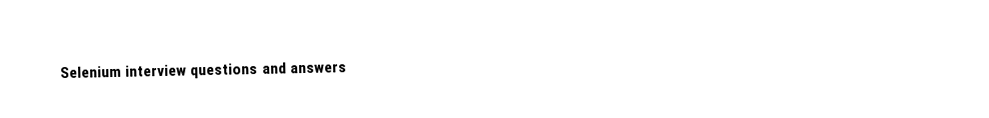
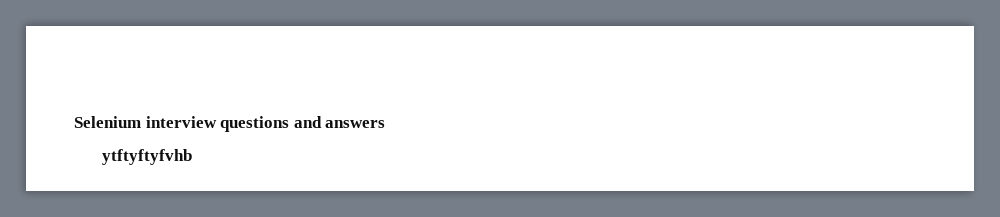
(347, 68) none -> [101,149,192,165] // ytftyftyfvhb

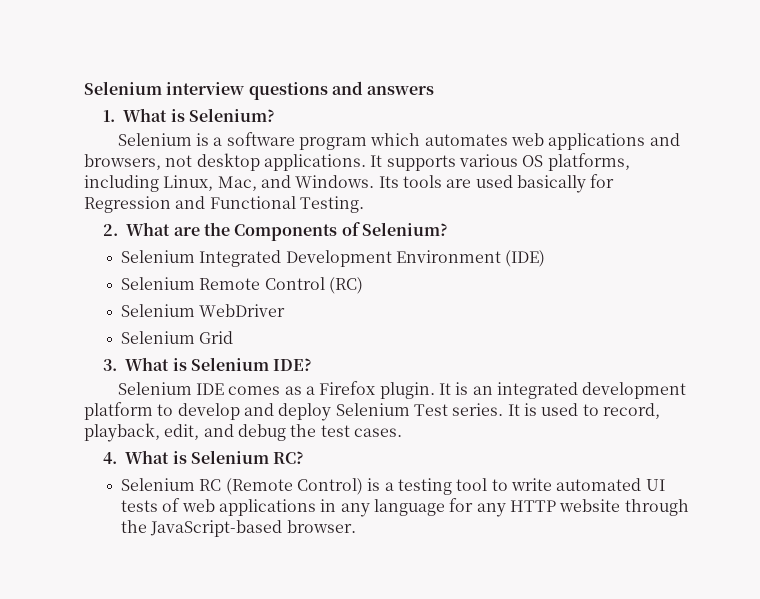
[101,149,192,165] ytftyftyfvhb -> [103,108,276,122] [117,132,680,150] [84,153,630,171] [84,174,615,193] [84,196,364,213] [103,222,449,241] [121,250,546,267] [121,277,364,294] [121,304,286,317] [121,331,234,344] [103,357,313,371] [117,381,687,399] [84,402,660,421] [84,423,402,442] [103,450,305,464] [121,478,665,495] [121,498,689,517] [121,520,356,537] 1. What is Selenium? // Selenium is a software program which automates web applications and browsers, not desktop applications. It supports various OS platforms, including Linux, Mac, and Windows. Its tools are used basically for Regression and Functional Testing. // 2. What are the Components of Selenium? // Selenium Integrated Development Environment (IDE) // Selenium Remote Control (RC) // Selenium WebDriver // Selenium Grid // 3. What is Selenium IDE? // Selenium IDE comes as a Firefox plugin. It is an integrated development platform to develop and deploy Selenium Test series. It is used to record, playback, edit, and debug the test cases. // 4. What is Selenium RC? // Selenium RC (Remote Control) is a testing tool to write automated UI tests of web applications in any language for any HTTP website through the JavaScript-based browser.

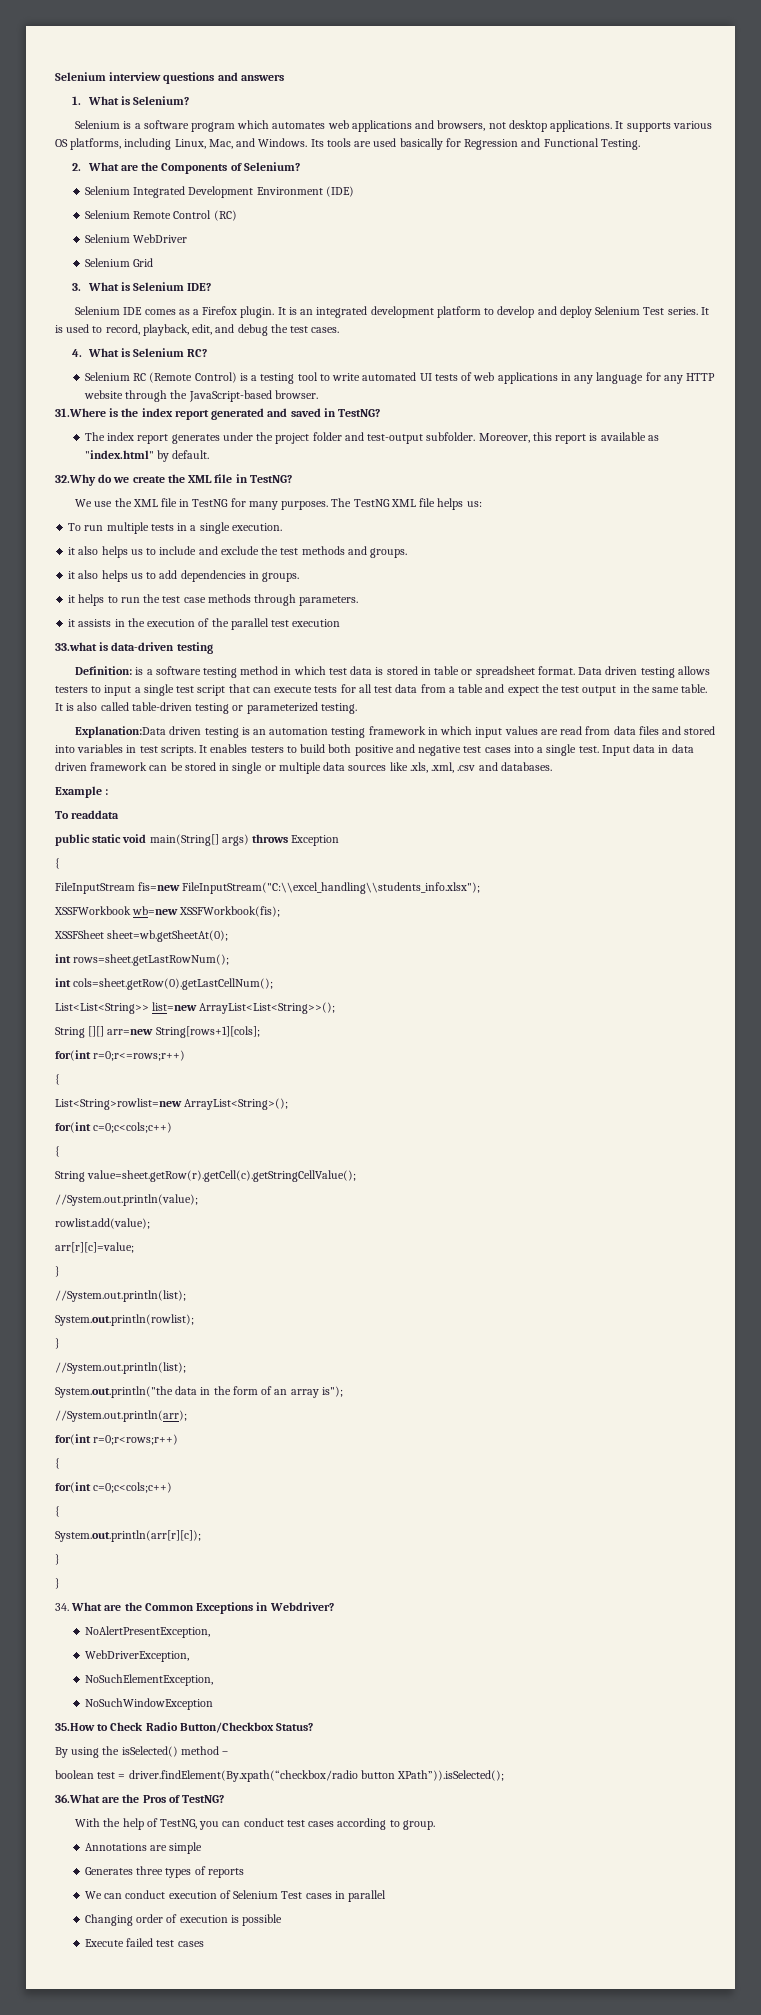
(356, 526) none -> [55,408,381,420] [85,432,659,444] [85,450,210,462] [55,474,292,486] [75,498,482,510] [68,522,282,534] [68,546,408,558] [68,570,300,582] [68,594,359,606] [68,618,341,630] [55,642,213,654] [75,666,710,678] [55,684,708,696] [55,702,357,714] [75,726,716,738] [55,744,694,756] [55,762,552,774] [55,786,109,798] [55,810,120,819] [55,834,340,846] [55,858,60,869] [55,882,481,894] [54,906,281,917] [54,930,229,942] [55,954,230,966] [55,978,274,990] [55,1002,336,1014] [55,1026,260,1038] [55,1050,186,1061] [55,1074,60,1085] [55,1098,289,1110] [55,1122,173,1133] [55,1146,60,1157] [55,1170,357,1182] [55,1194,198,1206] [55,1218,150,1229] [55,1242,134,1253] [55,1266,60,1277] [55,1290,186,1302] [55,1314,194,1326] [55,1338,60,1349] [55,1362,186,1374] [55,1386,343,1398] [55,1410,187,1422] [55,1434,179,1445] [55,1458,60,1469] [55,1482,173,1493] [55,1506,60,1517] [55,1530,201,1542] [55,1554,60,1565] [55,1578,60,1589] [55,1602,334,1614] [85,1626,211,1638] [85,1650,190,1662] [85,1674,214,1686] [85,1698,214,1710] [55,1722,314,1733] [55,1746,229,1758] [55,1770,505,1782] [55,1794,225,1803] [75,1818,435,1830] [85,1842,203,1854] [85,1866,244,1878] [85,1890,387,1902] [85,1914,283,1926] [85,1938,204,1947] // 31.Where is the index report generated and saved in TestNG? // The index report generates under the project folder and test-output subfolder. Moreover, this report is available as "index.html" by default. // 32.Why do we create the XML file in TestNG? // We use the XML file in TestNG for many purposes. The TestNG XML file helps us: // To run multiple tests in a single execution. // it also helps us to include and exclude the test methods and groups. // it also helps us to add dependencies in groups. // it helps to run the test case methods through parameters. // it assists in the execution of the parallel test execution // 33.what is data-driven testing // Definition: is a software testing method in which test data is stored in table or spreadsheet format. Data driven testing allows testers to input a single test script that can execute tests for all test data from a table and expect the test output in the same table. It is also called table-driven testing or parameterized testing. // Explanation:Data driven testing is an automation testing framework in which input values are read from data files and stored into variables in test scripts. It enables testers to build both positive and negative test cases into a single test. Input data in data driven framework can be stored in single or multiple data sources like .xls, .xml, .csv and databases. // Example : // To readdata // public static void main(String[] args) throws Exception // { // FileInputStream fis=new FileInputStream("C:\\excel_handling\\students_info.xlsx"); // XSSFWorkbook wb=new XSSFWorkbook(fis); // XSSFSheet sheet=wb.getSheetAt(0); // int rows=sheet.getLastRowNum(); // int cols=sheet.getRow(0).getLastCellNum(); // List<List<String>> list=new ArrayList<List<String>>(); // String [][] arr=new String[rows+1][cols]; // for(int r=0;r<=rows;r++) // { // List<String>rowlist=new ArrayList<String>(); // for(int c=0;c<cols;c++) // { // String value=sheet.getRow(r).getCell(c).getStringCellValue(); // //System.out.println(value); // rowlist.add(value); // arr[r][c]=value; // } // //System.out.println(list); // System.out.println(rowlist); // } // //System.out.println(list); // System.out.println("the data in the form of an array is"); // //System.out.println(arr); // for(int r=0;r<rows;r++) // { // for(int c=0;c<cols;c++) // { // System.out.println(arr[r][c]); // } // } // 34. What are the Common Exceptions in Webdriver? // NoAlertPresentException, // WebDriverException, // NoSuchElementException, // NoSuchWindowException // 35.How to Check Radio Button/Checkbox Status? // By using the isSelected() method – // boolean test = driver.findElement(By.xpath(“checkbox/radio button XPath”)).isSelected(); // 36.What are the Pros of TestNG? // With the help of TestNG, you can conduct test cases according to group. // Annotations are simple // Generates three types of reports // We can conduct execution of Selenium Test cases in parallel // Changing order of execution is possible // Execute failed test cases

